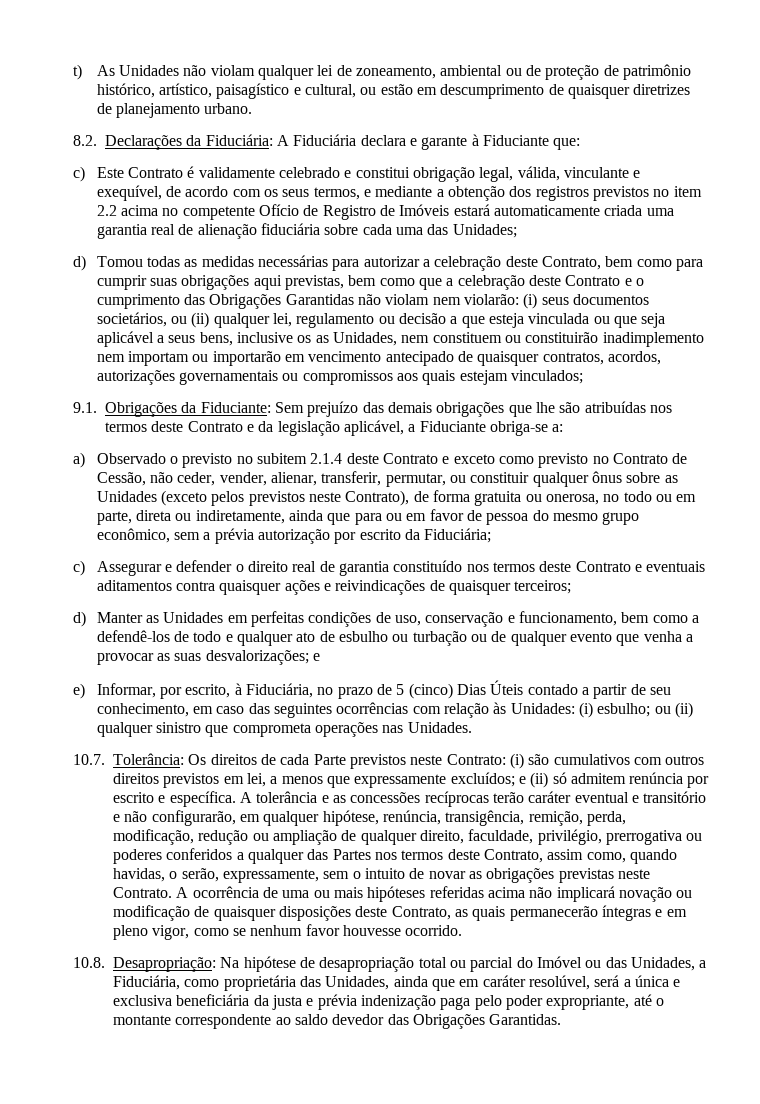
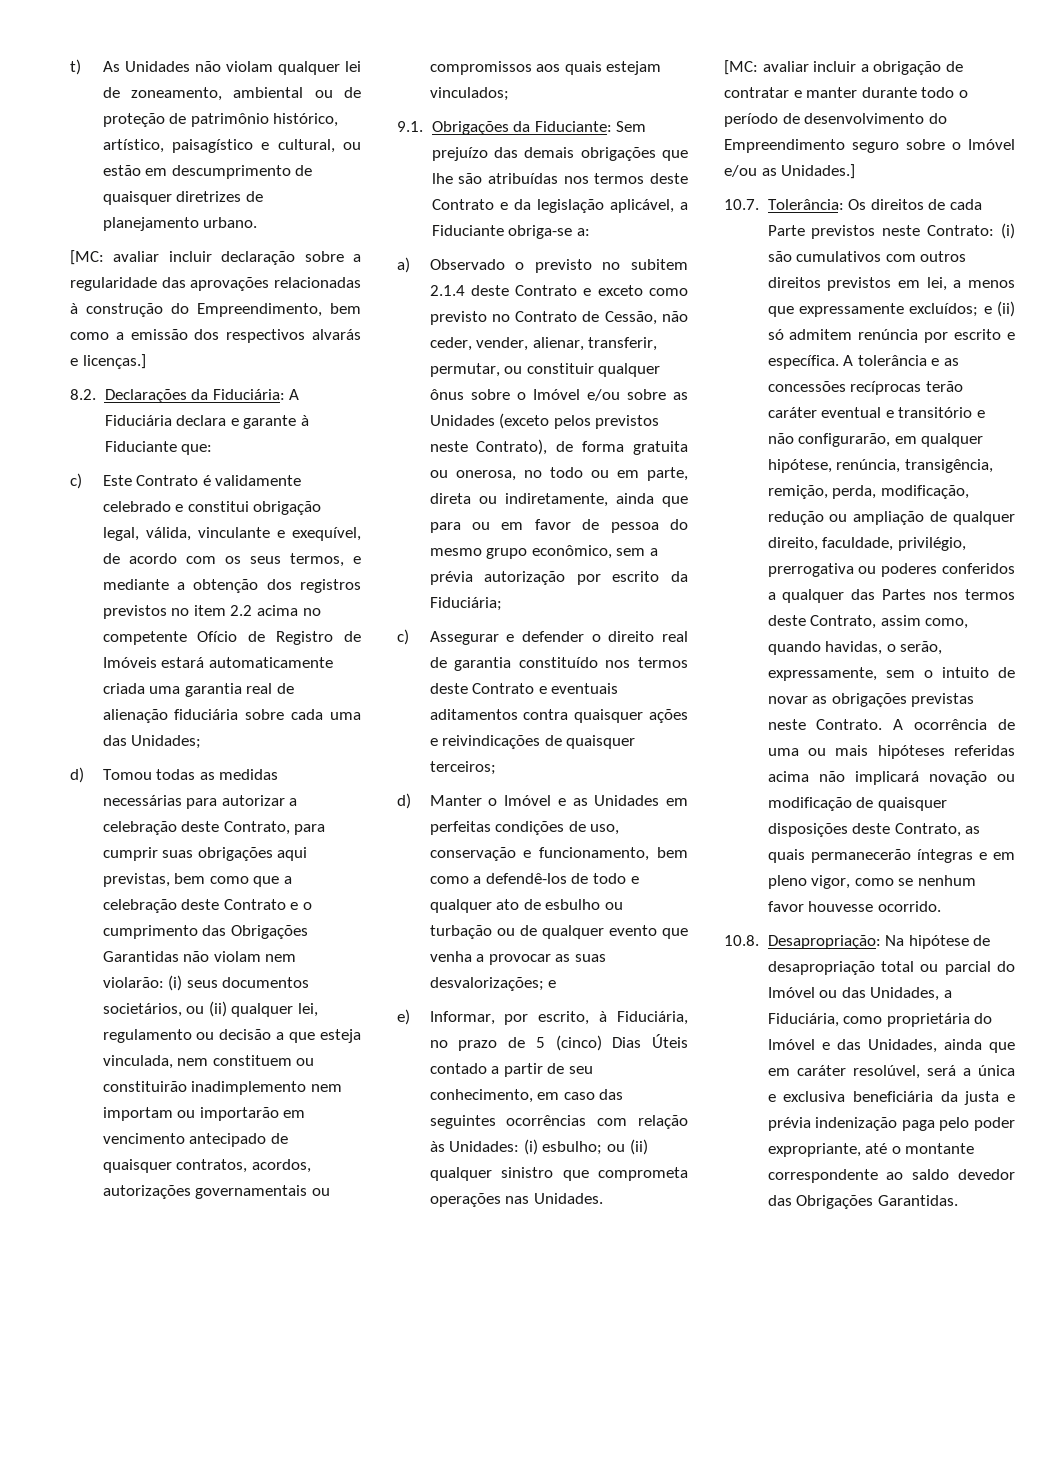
(253, 108) none -> [70,250,361,265] [70,277,361,291] [70,303,361,317] [70,329,361,343] [70,354,146,369] // [MC: avaliar incluir declaração sobre a regularidade das aprovações relacionadas à construção do Empreendimento, bem como a emissão dos respectivos alvarás e licenças.]
[605,256,672,267] bem como -> (290, 828) none
[528,313,666,328] [96,331,398,347] vinculada ou que seja aplicável a seus bens, inclusive os as Unidades, -> [102,1055,173,1069] vinculada,
(661, 477) none -> [516,389,666,401] o Imóvel e/ou sobre
(143, 617) none -> [488,795,566,806] o Imóvel e
(472, 727) none -> [724,60,963,75] [724,87,968,98] [724,113,947,127] [724,139,1015,153] [724,164,856,179] // [MC: avaliar incluir a obrigação de contratar e manter durante todo o período de desenvolvimento do Empreendimento seguro sobre o Imóvel e/ou as Unidades.]
(296, 983) none -> [974,1013,993,1024] [767,1039,830,1050] do Imóvel e

